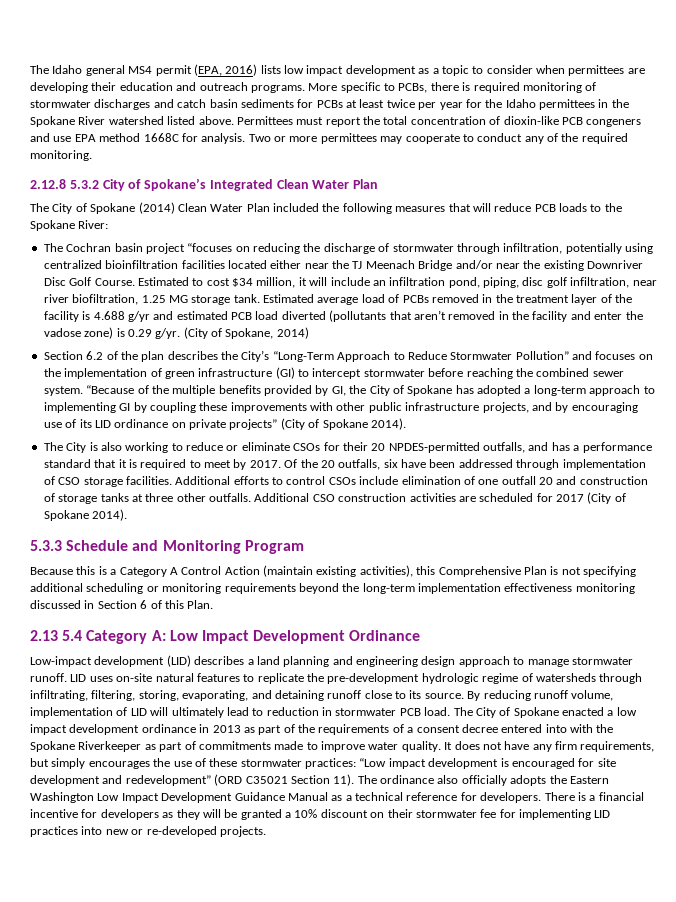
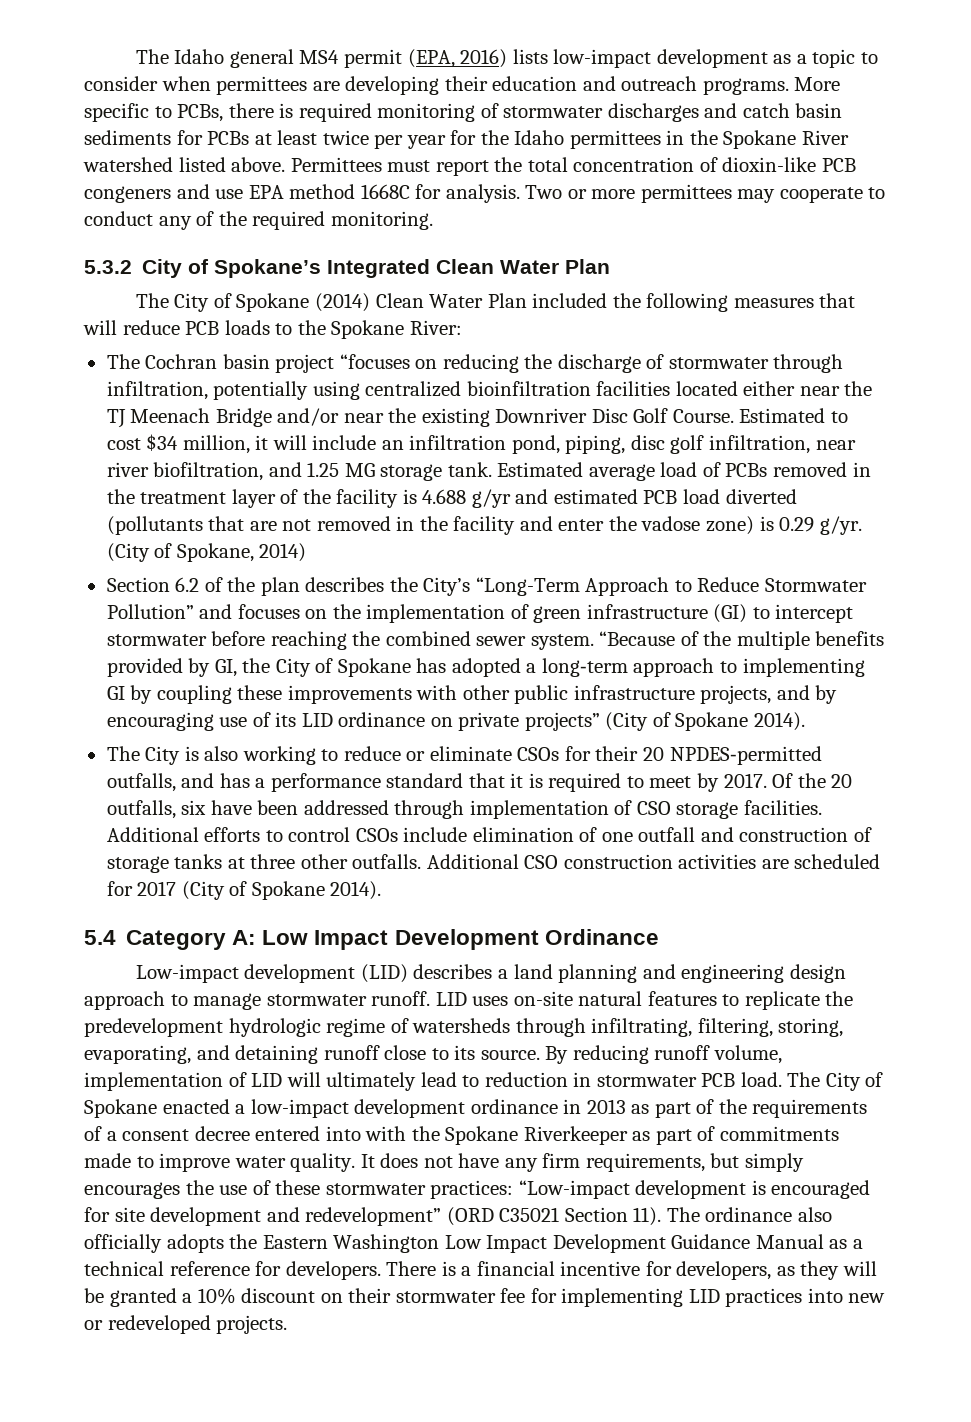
[284,65,344,76] low impact -> [553,49,652,68] low-impact
[30,179,66,189] 2.12.8 -> (433, 220) none
(139, 299) none -> [268,462,302,477] and
[413,310,446,320] aren’t -> [249,519,312,531] are not
[539,477,553,485] 20 -> (696, 834) none
[30,540,304,554] [30,565,636,577] [30,583,635,594] [30,600,214,609] [30,630,58,641] 5.3.3 Schedule and Monitoring Program // Because this is a Category A Control Action (maintain existing activities), this Comprehensive Plan is not specifying additional scheduling or monitoring requirements beyond the long-term implementation effectiveness monitoring discussed in Section 6 of this Plan. // 2.13 -> (382, 890) none
[327,673,420,684] pre-development -> [84,1018,223,1037] predevelopment
[616,707,637,716] [30,724,67,735] low impact -> [250,1099,349,1118] low-impact
[359,758,426,769] “Low impact -> [518,1180,630,1199] “Low-impact
[100,809,159,820] developers -> [676,1261,772,1280] developers,
[146,826,217,837] re-developed -> [107,1315,211,1334] redeveloped

